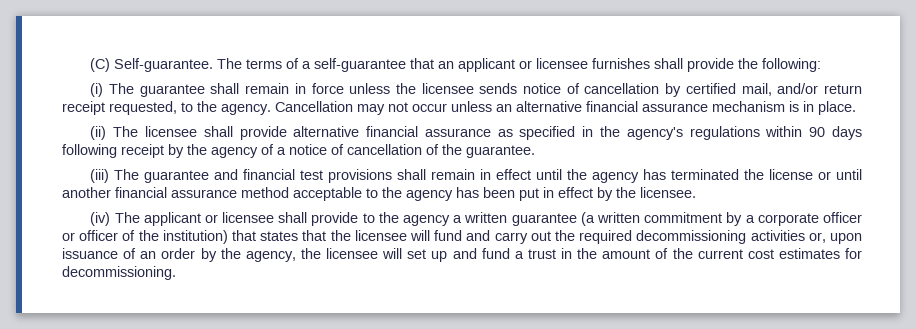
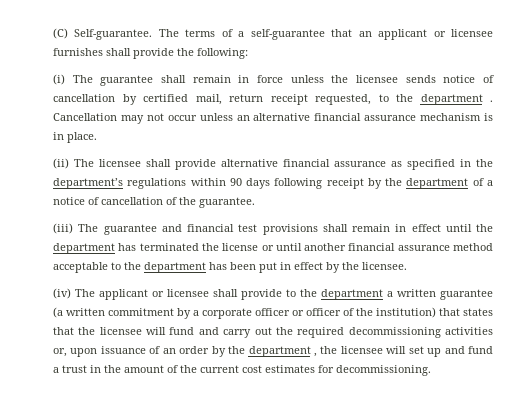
[777,83,819,94] and/or -> (222, 99) none
[221,104,271,115] agency. -> [420,94,493,105] department .
[626,127,683,140] agency's -> [53,178,123,189] department’s
[211,147,258,158] agency -> [406,178,469,189] department
[592,172,640,183] agency -> [53,243,115,254] department
[406,190,453,201] agency -> [144,262,206,273] department
[403,215,451,226] agency -> [321,289,383,300] department
[245,251,296,262] agency, -> [248,346,317,357] department ,

